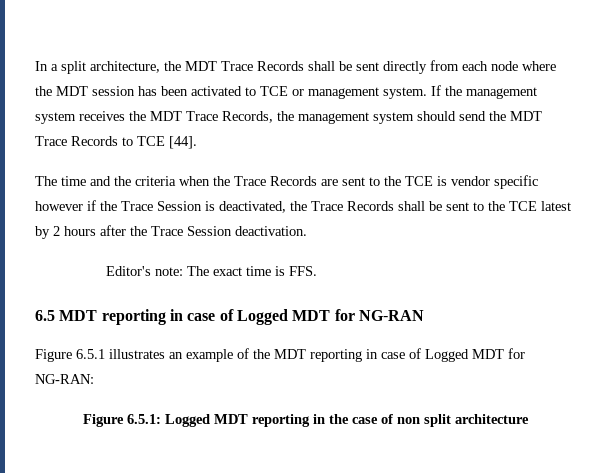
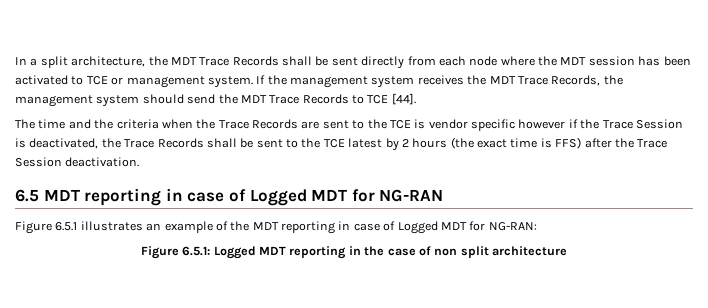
(96, 231) none -> [450,137,582,149] (the exact time is FFS)
[106,266,318,276] // Editor's note: The exact time is FFS. -> (140, 162) none

